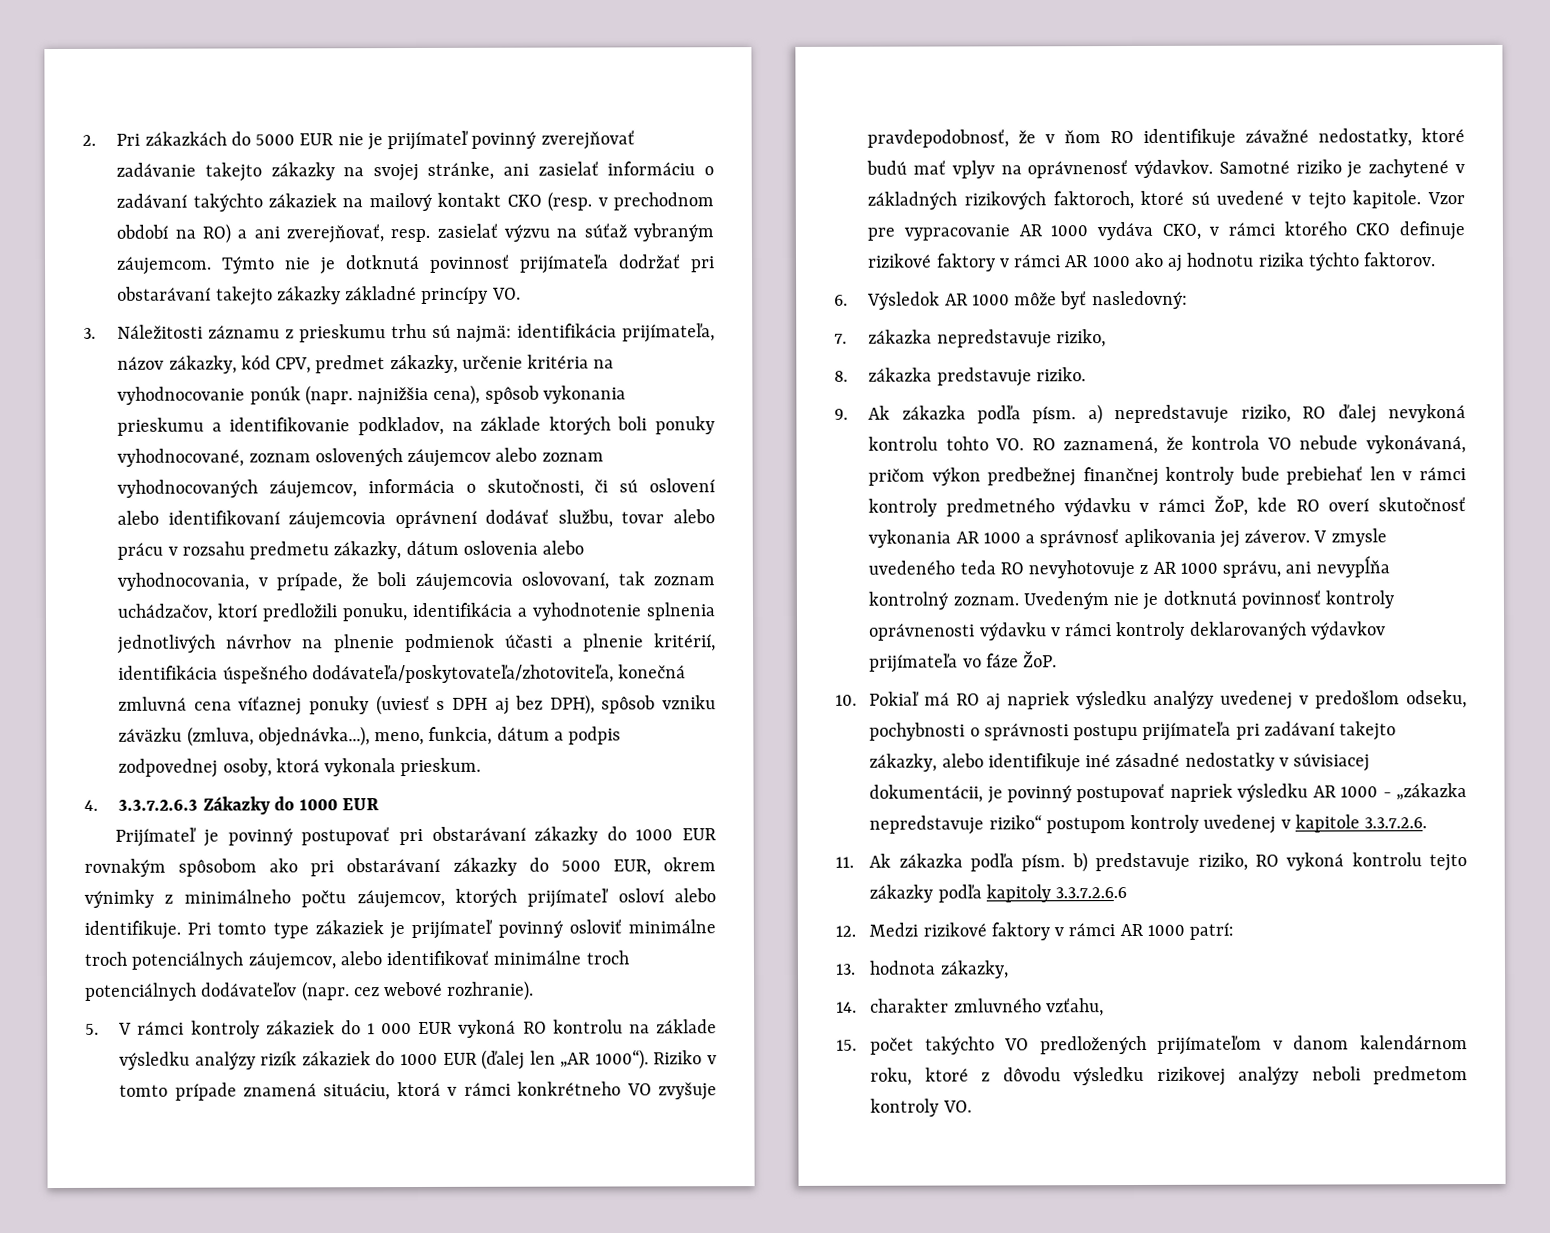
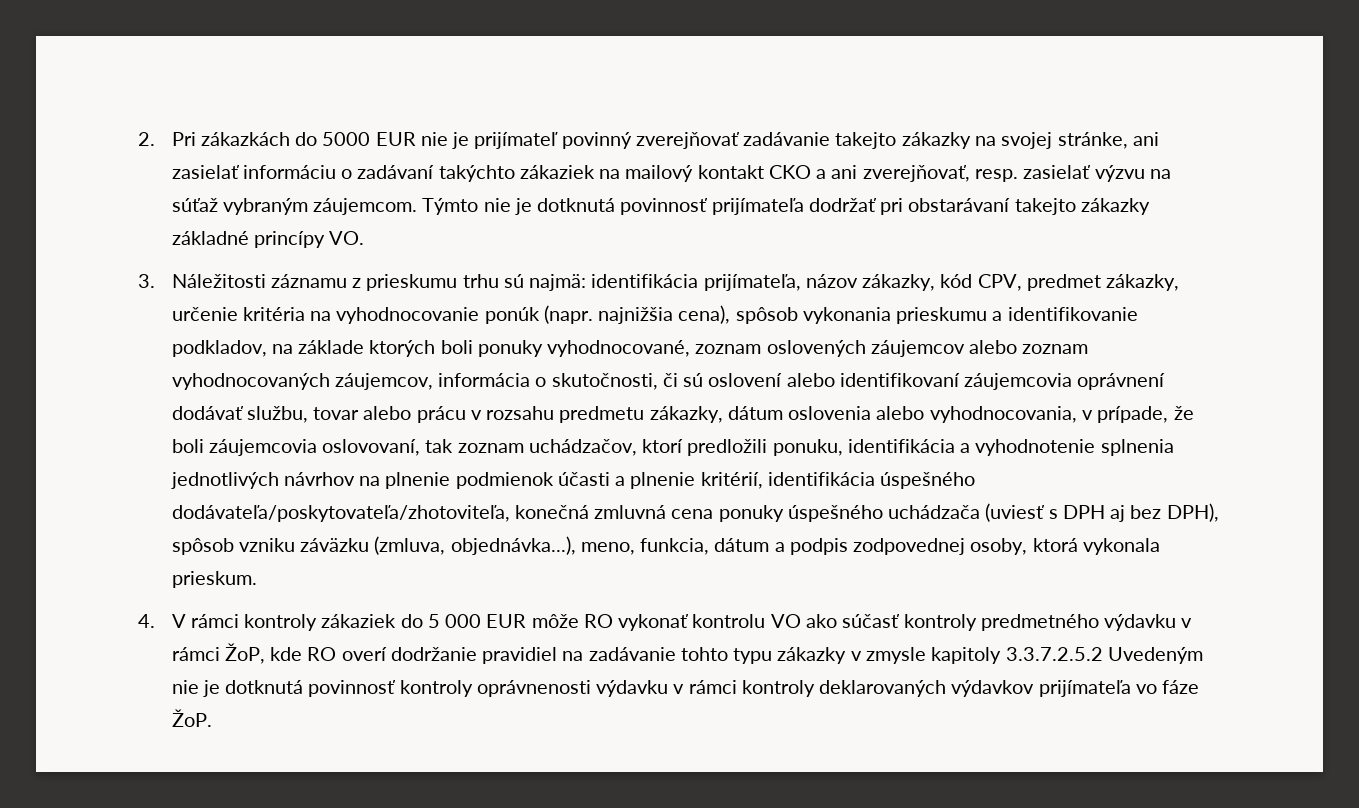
[547,191,714,212] [116,223,231,244] (resp. v prechodnom období na RO) -> (811, 172) none
[238,696,370,716] víťaznej ponuky -> [718,505,981,522] ponuky úspešného uchádzača
[118,796,380,815] [115,826,717,847] [84,857,716,877] [84,888,716,909] [84,919,716,940] [84,950,629,971] [85,980,535,1002] [85,1023,99,1035] 3.3.7.2.6.3 Zákazky do 1000 EUR // Prijímateľ je povinný postupovať pri obstarávaní zákazky do 1000 EUR rovnakým spôsobom ako pri obstarávaní zákazky do 5000 EUR, okrem výnimky z minimálneho počtu záujemcov, ktorých prijímateľ osloví alebo identifikuje. Pri tomto type zákaziek je prijímateľ povinný osloviť minimálne troch potenciálnych záujemcov, alebo identifikovať minimálne troch potenciálnych dodávateľov (napr. cez webové rozhranie). // 5. -> (155, 621) none
[366,1023,375,1035] 1 -> [427,614,440,628] 5
[458,1019,717,1038] [119,1049,717,1070] [119,1081,717,1101] [867,128,1465,148] [866,159,1465,179] [867,190,1465,210] [867,221,1465,241] [867,252,1437,272] [834,290,1188,310] [834,329,1106,349] [834,367,1086,387] [834,404,1466,425] [868,435,1466,455] [868,466,1466,487] vykoná RO kontrolu na základe výsledku analýzy rizík zákaziek do 1000 EUR (ďalej len „AR 1000“). Riziko v tomto prípade znamená situáciu, ktorá v rámci konkrétneho VO zvyšuje pravdepodobnosť, že v ňom RO identifikuje závažné nedostatky, ktoré budú mať vplyv na oprávnenosť výdavkov. Samotné riziko je zachytené v základných rizikových faktoroch, ktoré sú uvedené v tejto kapitole. Vzor pre vypracovanie AR 1000 vydáva CKO, v rámci ktorého CKO definuje rizikové faktory v rámci AR 1000 ako aj hodnotu rizika týchto faktorov. // 6. Výsledok AR 1000 môže byť nasledovný: // 7. zákazka nepredstavuje riziko, // 8. zákazka predstavuje riziko. // 9. Ak zákazka podľa písm. a) nepredstavuje riziko, RO ďalej nevykoná kontrolu tohto VO. RO zaznamená, že kontrola VO nebude vykonávaná, pričom výkon predbežnej finančnej kontroly bude prebiehať len v rámci -> [531,614,901,631] môže RO vykonať kontrolu VO ako súčasť
[1378,497,1466,512] [868,528,1387,548] [868,555,1390,580] [868,591,1019,610] skutočnosť vykonania AR 1000 a správnosť aplikovania jej záverov. V zmysle uvedeného teda RO nevyhotovuje z AR 1000 správu, ani nevypĺňa kontrolný zoznam. -> [390,647,1103,664] dodržanie pravidiel na zadávanie tohto typu zákazky v zmysle kapitoly 3.3.7.2.5.2
[835,690,1467,711] [869,721,1397,741] [869,752,1371,773] [869,783,1467,804] [869,814,1428,835] [835,852,1467,873] [869,884,1128,903] [835,922,1235,941] [835,960,1009,979] [836,998,1104,1017] [836,1035,1468,1055] [870,1066,1468,1086] [870,1098,972,1117] // 10. Pokiaľ má RO aj napriek výsledku analýzy uvedenej v predošlom odseku, pochybnosti o správnosti postupu prijímateľa pri zadávaní takejto zákazky, alebo identifikuje iné zásadné nedostatky v súvisiacej dokumentácii, je povinný postupovať napriek výsledku AR 1000 - „zákazka nepredstavuje riziko“ postupom kontroly uvedenej v kapitole 3.3.7.2.6. // 11. Ak zákazka podľa písm. b) predstavuje riziko, RO vykoná kontrolu tejto zákazky podľa kapitoly 3.3.7.2.6.6 // 12. Medzi rizikové faktory v rámci AR 1000 patrí: // 13. hodnota zákazky, // 14. charakter zmluvného vzťahu, // 15. počet takýchto VO predložených prijímateľom v danom kalendárnom roku, ktoré z dôvodu výsledku rizikovej analýzy neboli predmetom kontroly VO. -> (212, 718) none

